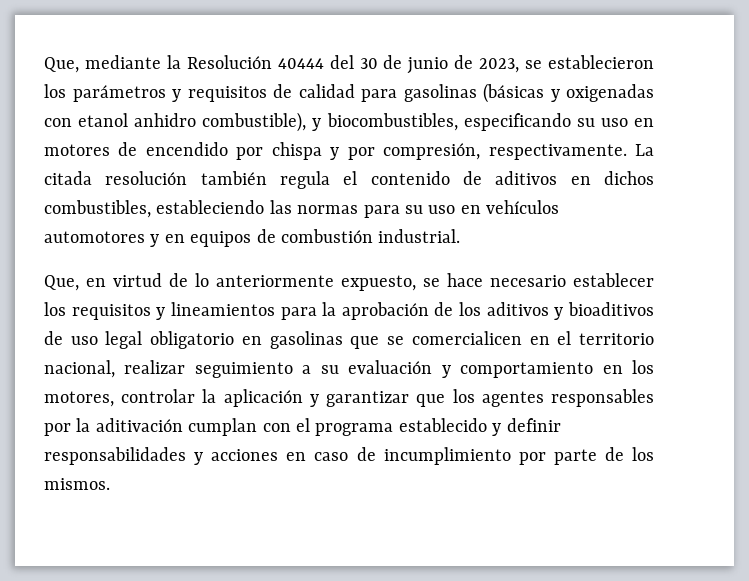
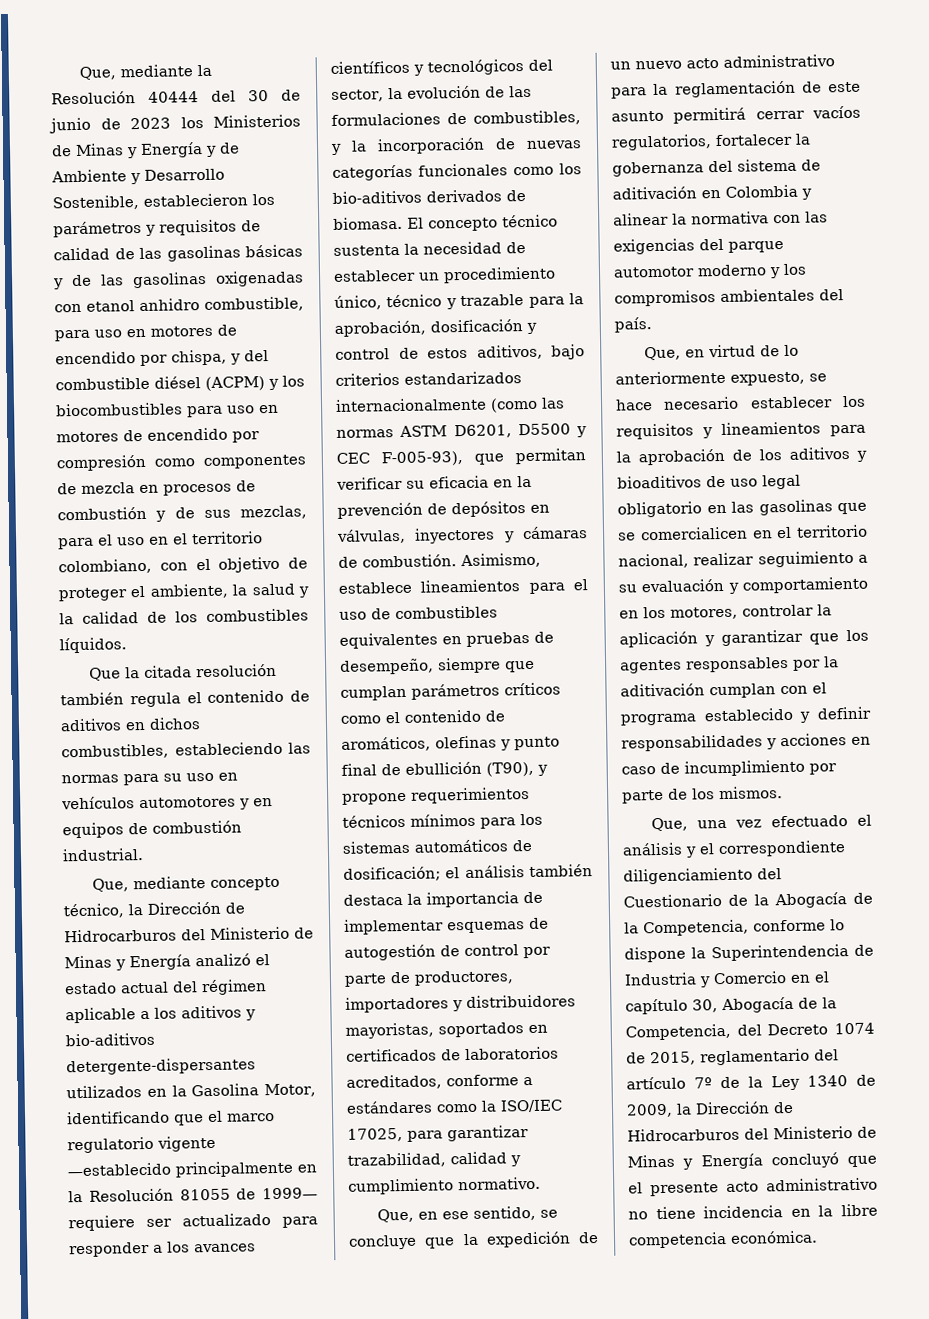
[479,58,543,73] 2023, se -> [130,114,301,130] [51,142,240,159] [51,168,225,185] [52,195,139,211] 2023 los Ministerios de Minas y Energía y de Ambiente y Desarrollo Sostenible,
[361,83,654,103] [44,112,654,132] [44,142,655,160] para gasolinas (básicas y oxigenadas con etanol anhidro combustible), y biocombustibles, especificando su uso en motores de encendido por chispa y por compresión, respectivamente. La -> [114,244,303,262] [53,270,304,290] [54,296,304,313] [54,324,237,342] [55,349,269,366] [55,375,305,391] [55,402,279,418] [56,427,260,443] [56,454,306,472] [57,480,256,496] [57,505,307,522] [58,531,263,550] [58,556,308,575] [58,583,310,602] [59,608,309,625] [59,637,127,654] [88,667,140,681] de las gasolinas básicas y de las gasolinas oxigenadas con etanol anhidro combustible, para uso en motores de encendido por chispa, y del combustible diésel (ACPM) y los biocombustibles para uso en motores de encendido por compresión como componentes de mezcla en procesos de combustión y de sus mezclas, para el uso en el territorio colombiano, con el objetivo de proteger el ambiente, la salud y la calidad de los combustibles líquidos. // Que la
(461, 236) none -> [91,876,280,892] [63,901,245,919] [64,926,314,943] [64,953,270,971] [64,979,267,996] [65,1005,256,1024] [65,1032,155,1047] [66,1057,256,1076] [66,1083,317,1099] [66,1110,275,1126] [67,1135,216,1154] [67,1160,317,1178] [68,1187,318,1203] [68,1213,318,1232] [69,1241,256,1258] [330,59,553,76] [331,85,532,103] [331,110,581,126] [330,137,582,156] [332,163,582,181] [332,189,526,204] [333,214,558,232] [333,241,526,256] [333,266,556,284] [334,293,584,310] [334,319,537,337] [335,344,585,360] [335,371,522,386] [335,397,565,413] [336,423,587,439] [336,448,586,467] [336,475,532,490] [337,501,550,519] [336,526,588,544] [338,552,541,569] [338,579,588,594] [339,605,498,620] [339,631,554,649] [339,657,535,675] [340,682,561,701] [340,709,505,724] [341,735,560,752] [341,761,548,777] [342,787,530,805] [342,813,543,829] [342,839,532,854] [343,864,593,882] [343,891,543,908] [344,917,549,935] [344,944,551,961] [344,970,514,987] [345,994,576,1013] [345,1022,548,1039] [346,1046,559,1062] [346,1074,533,1090] [346,1099,563,1114] [347,1125,529,1142] [347,1151,521,1168] [348,1176,541,1195] [376,1205,558,1223] [348,1231,599,1250] [610,54,835,70] [611,80,861,99] [611,105,861,124] [611,133,811,151] [612,158,821,177] [612,184,812,200] [613,211,828,226] [613,238,784,255] [613,263,807,279] [614,288,844,307] [614,317,652,333] // Que, mediante concepto técnico, la Dirección de Hidrocarburos del Ministerio de Minas y Energía analizó el estado actual del régimen aplicable a los aditivos y bio-aditivos detergente-dispersantes utilizados en la Gasolina Motor, identificando que el marco regulatorio vigente —establecido principalmente en la Resolución 81055 de 1999— requiere ser actualizado para responder a los avances científicos y tecnológicos del sector, la evolución de las formulaciones de combustibles, y la incorporación de nuevas categorías funcionales como los bio-aditivos derivados de biomasa. El concepto técnico sustenta la necesidad de establecer un procedimiento único, técnico y trazable para la aprobación, dosificación y control de estos aditivos, bajo criterios estandarizados internacionalmente (como las normas ASTM D6201, D5500 y CEC F-005-93), que permitan verificar su eficacia en la prevención de depósitos en válvulas, inyectores y cámaras de combustión. Asimismo, establece lineamientos para el uso de combustibles equivalentes en pruebas de desempeño, siempre que cumplan parámetros críticos como el contenido de aromáticos, olefinas y punto final de ebullición (T90), y propone requerimientos técnicos mínimos para los sistemas automáticos de dosificación; el análisis también destaca la importancia de implementar esquemas de autogestión de control por parte de productores, importadores y distribuidores mayoristas, soportados en certificados de laboratorios acreditados, conforme a estándares como la ISO/IEC 17025, para garantizar trazabilidad, calidad y cumplimiento normativo. // Que, en ese sentido, se concluye que la expedición de un nuevo acto administrativo para la reglamentación de este asunto permitirá cerrar vacíos regulatorios, fortalecer la gobernanza del sistema de aditivación en Colombia y alinear la normativa con las exigencias del parque automotor moderno y los compromisos ambientales del país.
(262, 340) none -> [731,501,754,513] las
(110, 484) none -> [650,814,872,832] [622,840,846,858] [623,867,782,885] [623,892,873,909] [624,919,845,937] [624,944,874,963] [624,971,830,988] [625,996,837,1015] [625,1022,875,1041] [626,1048,839,1066] [626,1074,876,1091] [626,1101,794,1118] [627,1126,877,1142] [627,1152,877,1170] [628,1177,878,1197] [628,1203,878,1220] [628,1230,818,1249] // Que, una vez efectuado el análisis y el correspondiente diligenciamiento del Cuestionario de la Abogacía de la Competencia, conforme lo dispone la Superintendencia de Industria y Comercio en el capítulo 30, Abogacía de la Competencia, del Decreto 1074 de 2015, reglamentario del artículo 7º de la Ley 1340 de 2009, la Dirección de Hidrocarburos del Ministerio de Minas y Energía concluyó que el presente acto administrativo no tiene incidencia en la libre competencia económica.

